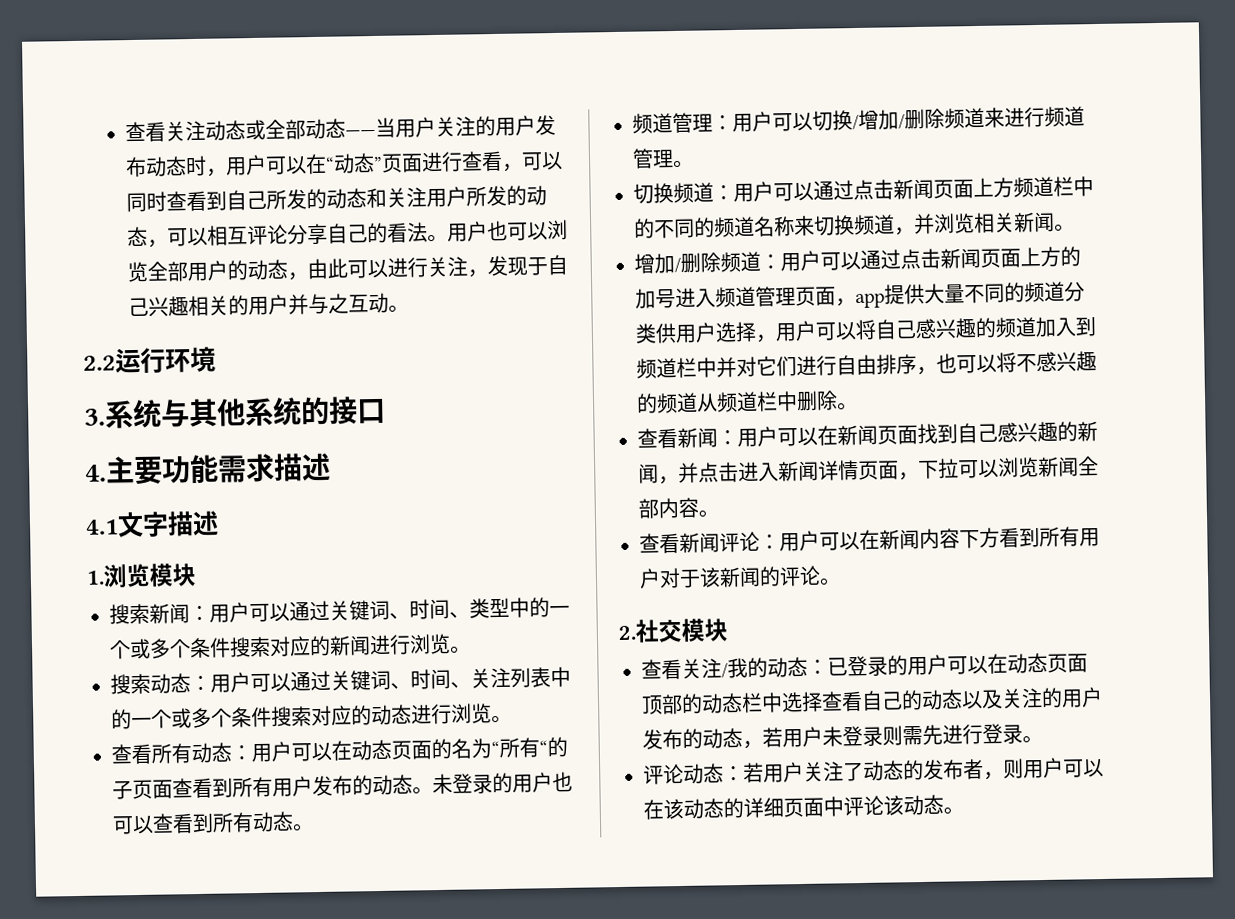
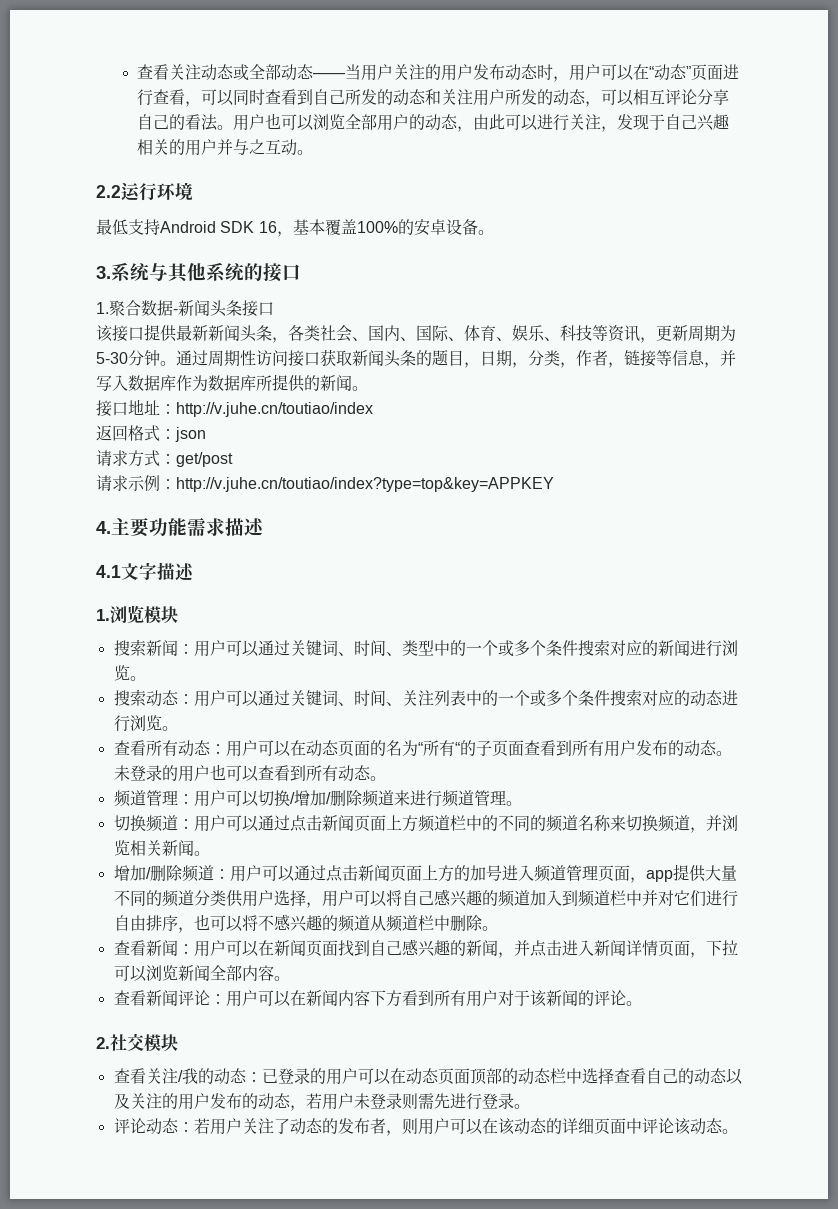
(216, 359) none -> [96,219,494,237] // 最低支持Android SDK 16，基本覆盖100%的安卓设备。
(386, 411) none -> [96,300,274,317] [96,324,736,343] [96,349,736,368] [96,374,368,392] [96,399,373,417] [96,425,206,442] [96,450,233,467] [96,475,554,492] // 1.聚合数据-新闻头条接口 // 该接口提供最新新闻头条，各类社会、国内、国际、体育、娱乐、科技等资讯，更新周期为5-30分钟。通过周期性访问接口获取新闻头条的题目，日期，分类，作者，链接等信息，并写入数据库作为数据库所提供的新闻。 // 接口地址：http://v.juhe.cn/toutiao/index // 返回格式：json // 请求方式：get/post // 请求示例：http://v.juhe.cn/toutiao/index?type=top&key=APPKEY

